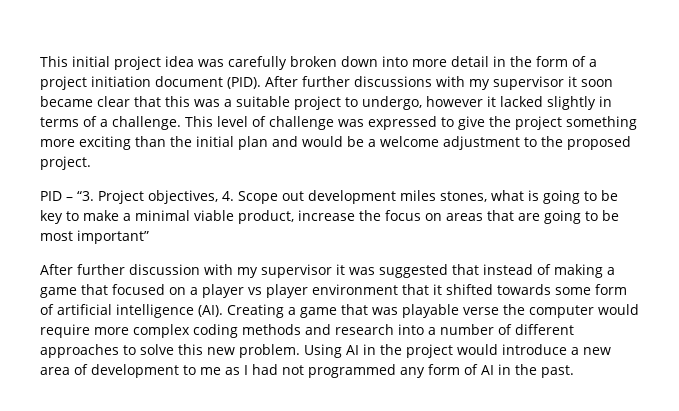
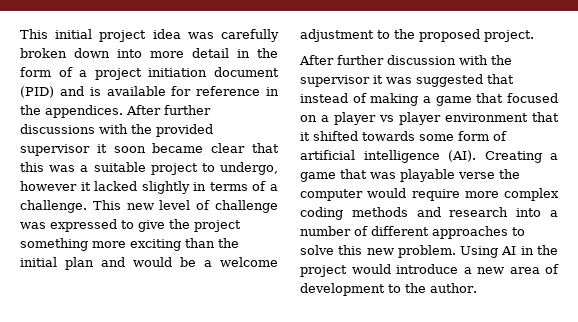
[227,77,261,89] (PID). -> [20,86,279,98] [20,105,123,118] (PID) and is available for reference in the appendices.
[469,79,490,90] my -> [131,124,213,137] the provided
(213, 121) none -> [126,203,154,210] new
[40,190,618,204] [40,210,619,224] [40,230,149,244] // PID – “3. Project objectives, 4. Scope out development miles stones, what is going to be key to make a minimal viable product, increase the focus on areas that are going to be most important” -> (534, 36) none
[237,267,258,278] my -> [491,55,512,65] the
[200,364,574,378] me as I had not programmed any form of AI in the past. -> [405,283,477,293] the author.

